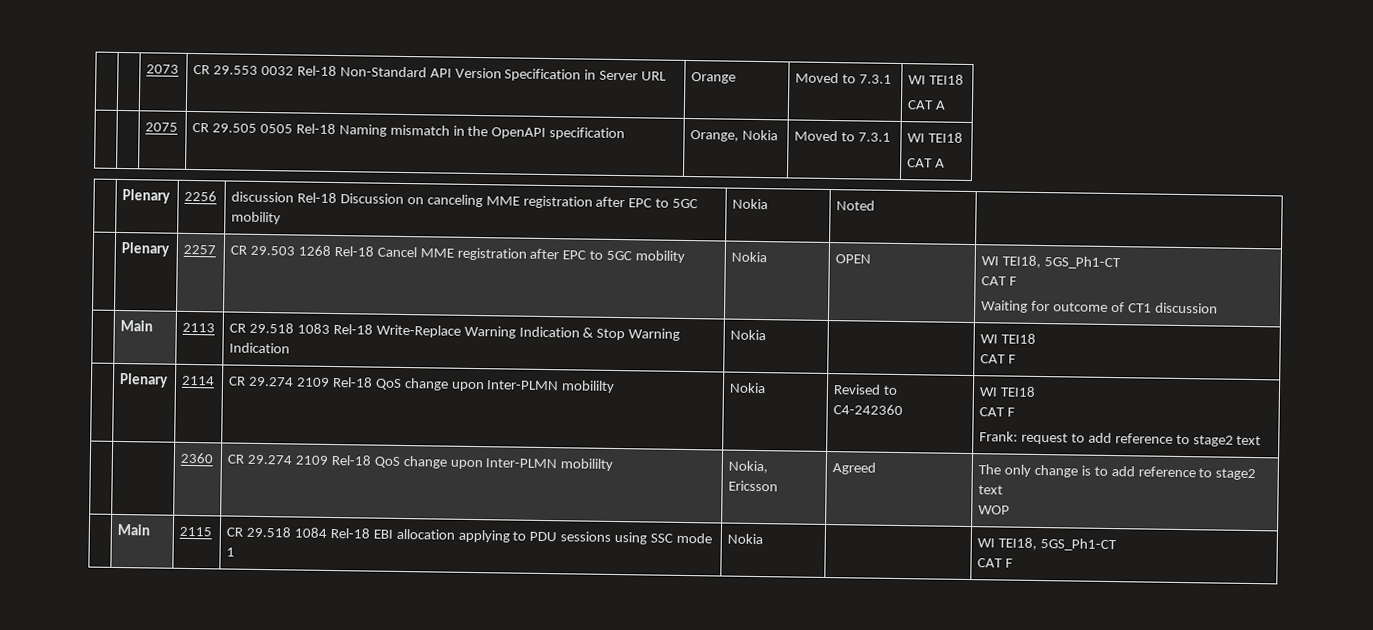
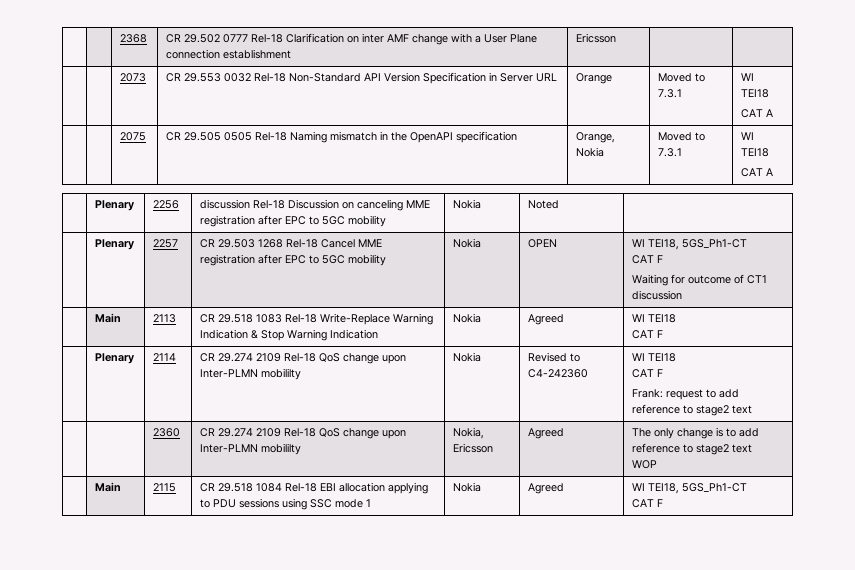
(146, 69) | -> [120,34,148,43] [166,33,538,45] [166,49,292,59] [576,33,617,43] | | 2368 | CR 29.502 0777 Rel-18 Clarification on inter AMF change with a User Plane connection establishment | Ericsson | | // |
(767, 335) none -> [528,314,565,325] Agreed
(764, 539) none -> [528,483,565,494] Agreed

